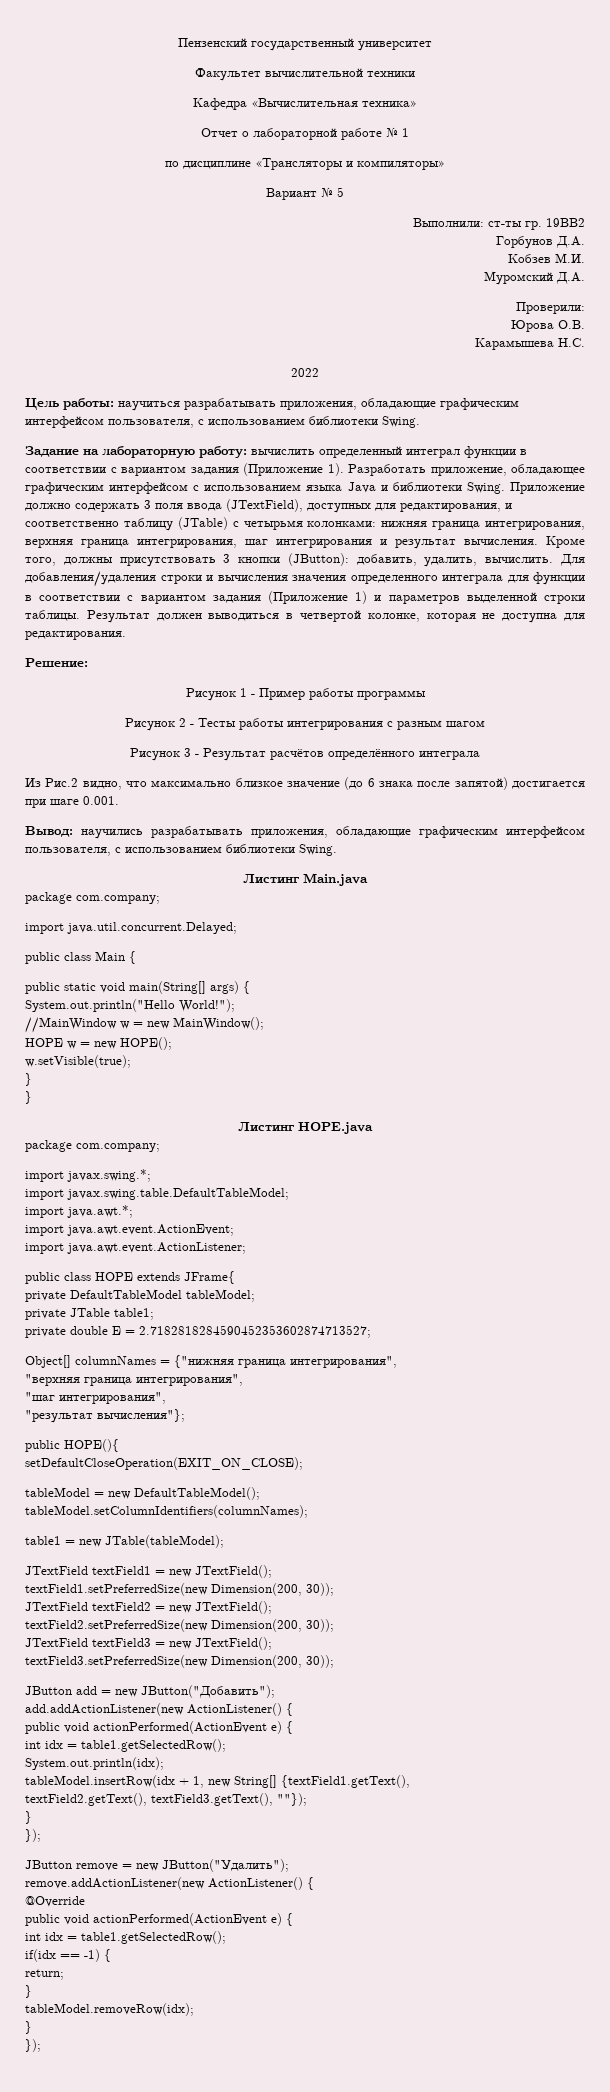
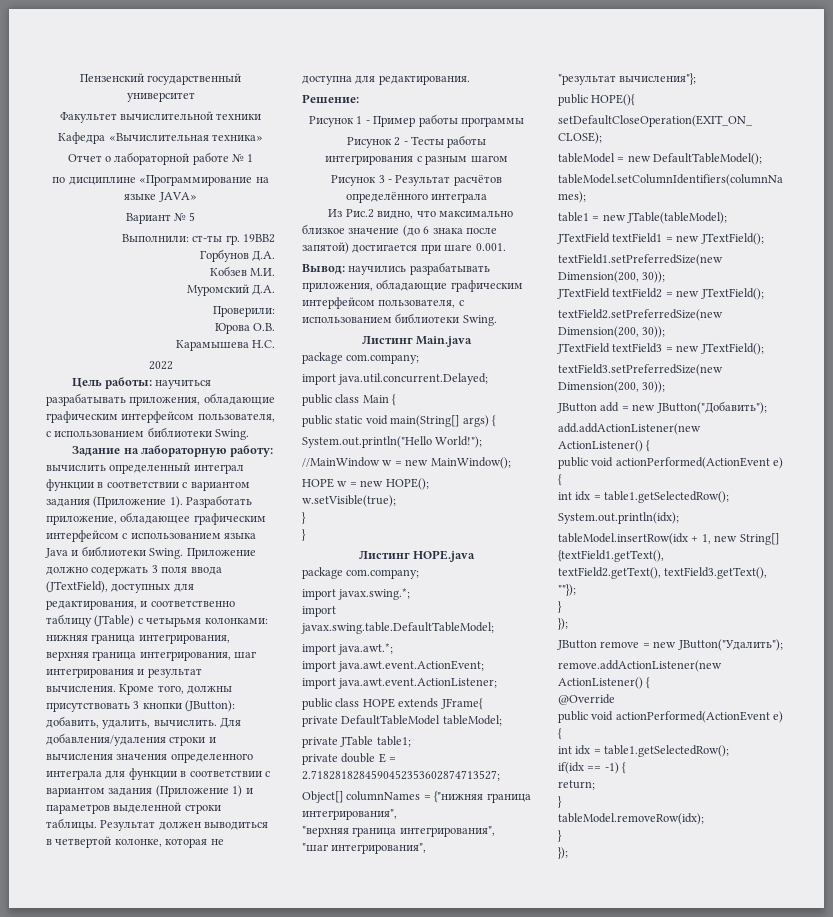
[255,158,445,170] «Трансляторы и компиляторы» -> [139,175,269,186] [124,192,197,202] «Программирование на языке JAVA»

